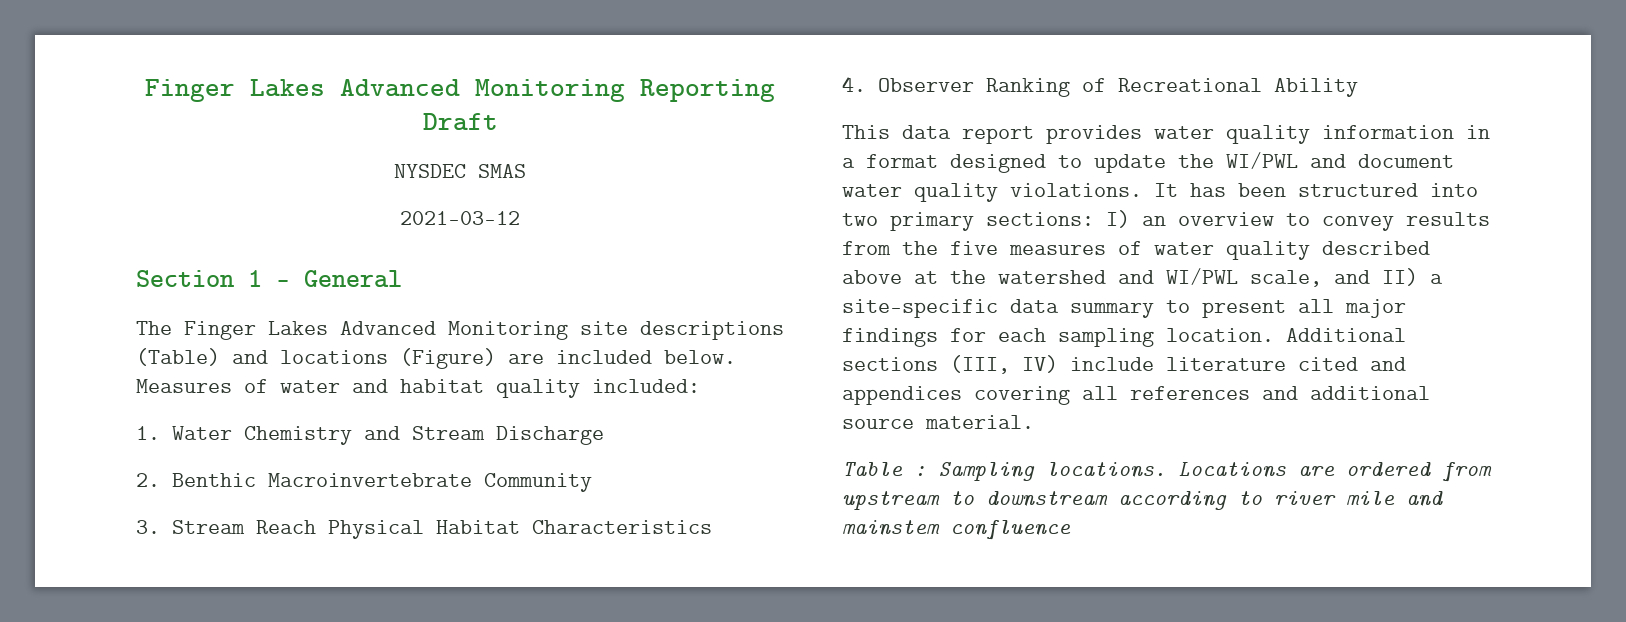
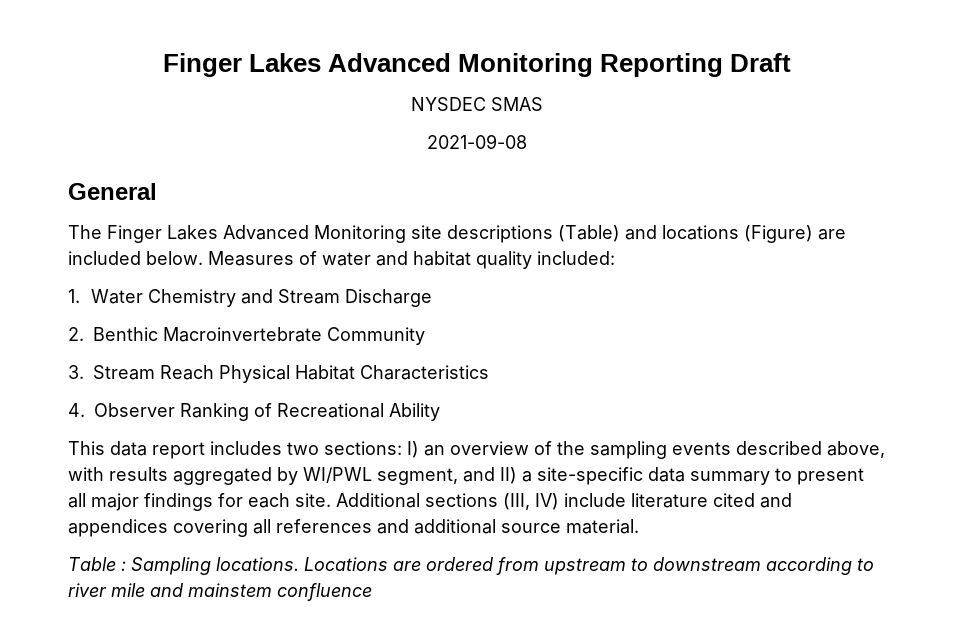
[400,211,520,225] [136,270,290,287] 2021-03-12 // Section 1 - -> [427,134,527,149] 2021-09-08 //
[1046,125,1490,144] [842,152,1454,173] [842,183,1478,202] [842,210,1490,231] [842,241,1430,260] [842,268,1322,287] provides water quality information in a format designed to update the WI/PWL and document water quality violations. It has been structured into two primary sections: I) an overview to convey results from the five measures of water quality described above at the watershed and WI/PWL scale, -> [210,441,885,459] [68,467,458,485] includes two sections: I) an overview of the sampling events described above, with results aggregated by WI/PWL segment,
[1058,328,1274,347] sampling location. -> [295,493,331,507] site.

